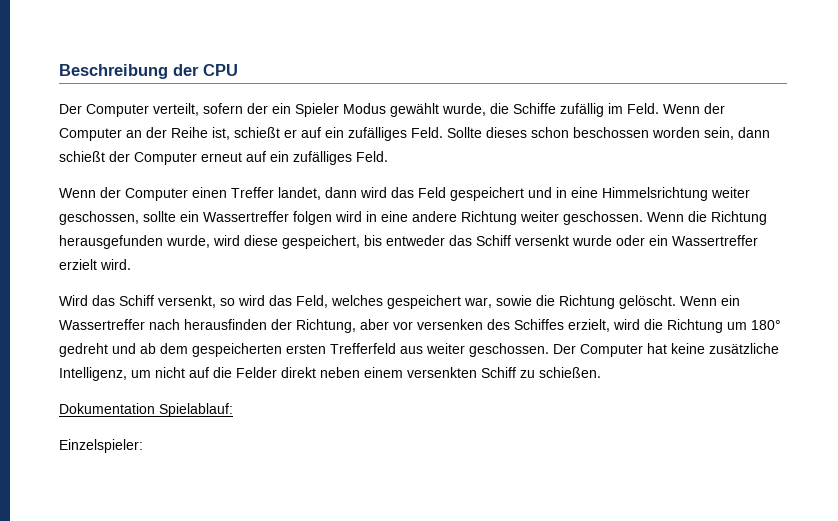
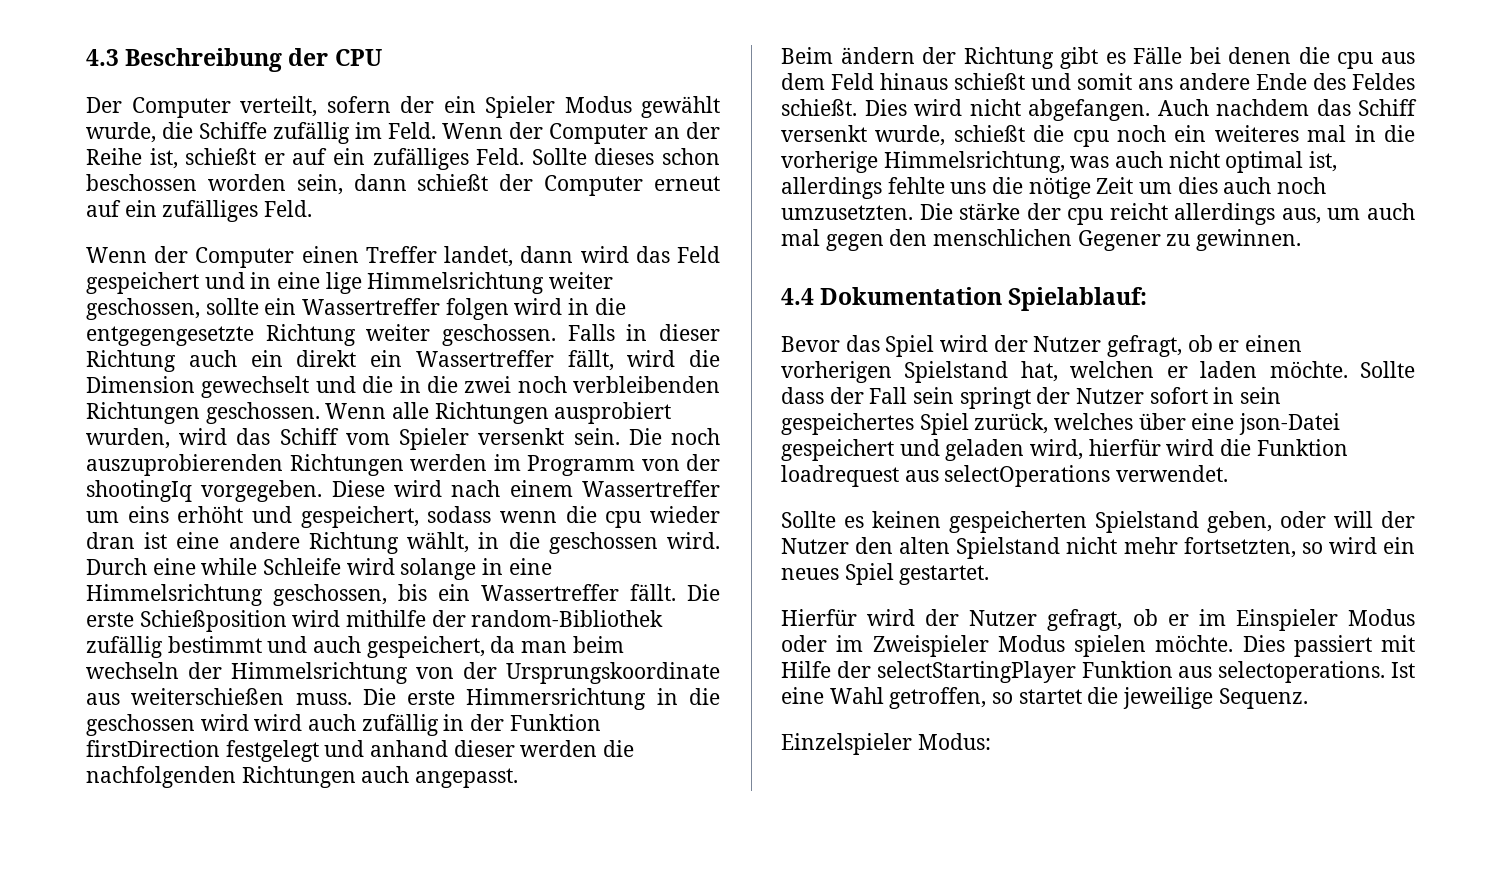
(59, 71) none -> [86,49,119,66] 4.3
(598, 192) none -> [325,272,362,294] lige
[381,211,767,225] [59,235,758,249] [59,259,131,270] [59,295,740,309] [59,319,781,333] [59,343,779,357] [59,367,601,381] [59,403,233,417] [59,439,143,453] eine andere Richtung weiter geschossen. Wenn die Richtung herausgefunden wurde, wird diese gespeichert, bis entweder das Schiff versenkt wurde oder ein Wassertreffer erzielt wird. // Wird das Schiff versenkt, so wird das Feld, welches gespeichert war, sowie die Richtung gelöscht. Wenn ein Wassertreffer nach herausfinden der Richtung, aber vor versenken des Schiffes erzielt, wird die Richtung um 180° gedreht und ab dem gespeicherten ersten Trefferfeld aus weiter geschossen. Der Computer hat keine zusätzliche Intelligenz, um nicht auf die Felder direkt neben einem versenkten Schiff zu schießen. // Dokumentation Spielablauf: // Einzelspieler: -> [594,298,626,315] [86,324,720,346] [86,350,720,372] [86,376,720,398] [86,402,672,424] [86,428,720,450] [86,454,720,476] [86,480,720,502] [86,506,720,528] [86,532,720,554] [86,558,552,580] [86,584,720,606] [86,610,664,632] [86,636,624,658] [86,662,720,684] [86,688,720,710] [86,714,601,736] [86,740,635,762] [86,766,519,788] [781,47,1415,69] [781,73,1415,90] [781,99,1417,121] [781,125,1415,147] [781,151,1338,173] [781,177,1327,199] [781,203,1415,225] [781,229,1302,251] [781,287,1148,311] [781,335,1303,357] [781,361,1415,383] [781,387,1282,409] [781,413,1341,435] [781,439,1348,461] [781,465,1229,487] [781,511,1415,533] [781,537,1415,559] [781,563,990,585] [781,609,1415,631] [781,635,1415,657] [781,661,1415,683] [781,687,1308,709] [781,733,991,755] die entgegengesetzte Richtung weiter geschossen. Falls in dieser Richtung auch ein direkt ein Wassertreffer fällt, wird die Dimension gewechselt und die in die zwei noch verbleibenden Richtungen geschossen. Wenn alle Richtungen ausprobiert wurden, wird das Schiff vom Spieler versenkt sein. Die noch auszuprobierenden Richtungen werden im Programm von der shootingIq vorgegeben. Diese wird nach einem Wassertreffer um eins erhöht und gespeichert, sodass wenn die cpu wieder dran ist eine andere Richtung wählt, in die geschossen wird. Durch eine while Schleife wird solange in eine Himmelsrichtung geschossen, bis ein Wassertreffer fällt. Die erste Schießposition wird mithilfe der random-Bibliothek zufällig bestimmt und auch gespeichert, da man beim wechseln der Himmelsrichtung von der Ursprungskoordinate aus weiterschießen muss. Die erste Himmersrichtung in die geschossen wird wird auch zufällig in der Funktion firstDirection festgelegt und anhand dieser werden die nachfolgenden Richtungen auch angepasst. // Beim ändern der Richtung gibt es Fälle bei denen die cpu aus dem Feld hinaus schießt und somit ans andere Ende des Feldes schießt. Dies wird nicht abgefangen. Auch nachdem das Schiff versenkt wurde, schießt die cpu noch ein weiteres mal in die vorherige Himmelsrichtung, was auch nicht optimal ist, allerdings fehlte uns die nötige Zeit um dies auch noch umzusetzten. Die stärke der cpu reicht allerdings aus, um auch mal gegen den menschlichen Gegener zu gewinnen. // 4.4 Dokumentation Spielablauf: // Bevor das Spiel wird der Nutzer gefragt, ob er einen vorherigen Spielstand hat, welchen er laden möchte. Sollte dass der Fall sein springt der Nutzer sofort in sein gespeichertes Spiel zurück, welches über eine json-Datei gespeichert und geladen wird, hierfür wird die Funktion loadrequest aus selectOperations verwendet. // Sollte es keinen gespeicherten Spielstand geben, oder will der Nutzer den alten Spielstand nicht mehr fortsetzten, so wird ein neues Spiel gestartet. // Hierfür wird der Nutzer gefragt, ob er im Einspieler Modus oder im Zweispieler Modus spielen möchte. Dies passiert mit Hilfe der selectStartingPlayer Funktion aus selectoperations. Ist eine Wahl getroffen, so startet die jeweilige Sequenz. // Einzelspieler Modus:

